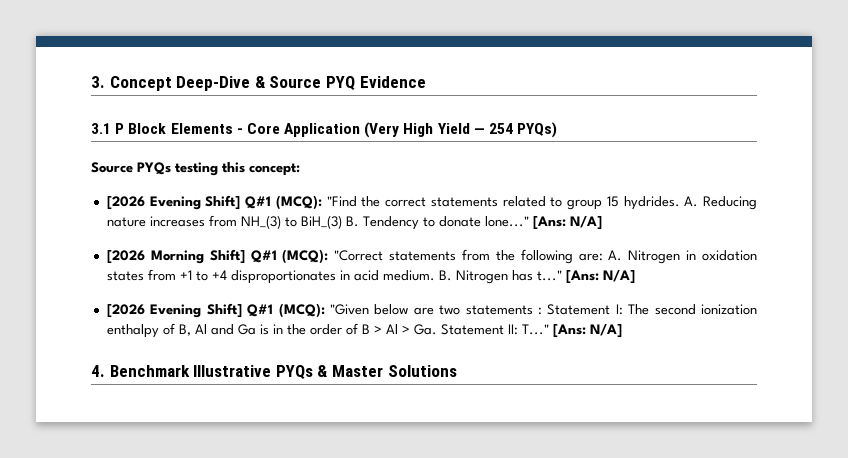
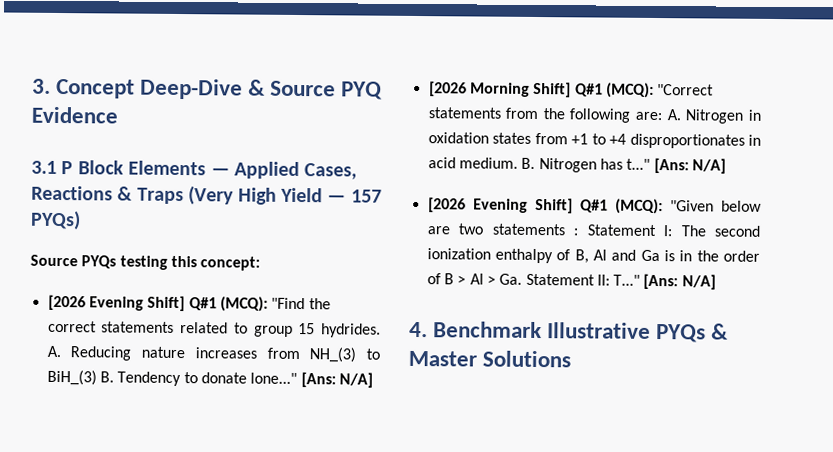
[236,123,361,137] - Core Application -> [210,161,358,180] [31,185,184,205] — Applied Cases, Reactions & Traps
[489,123,514,134] 254 -> [350,189,382,203] 157

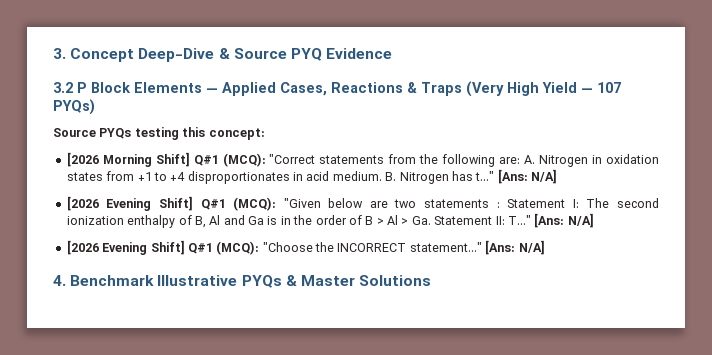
[31,160,57,174] 3.1 -> [53,82,73,93] 3.2
[350,189,382,203] 157 -> [597,82,621,93] 107
[47,294,331,312] [47,320,381,338] [46,345,381,363] [46,369,373,388] // [2026 Evening Shift] Q#1 (MCQ): "Find the correct statements related to group 15 hydrides. A. Reducing nature increases from NH_(3) to BiH_(3) B. Tendency to donate lone..." [Ans: N/A] -> (265, 134) none
(716, 282) none -> [66,240,545,255] // [2026 Evening Shift] Q#1 (MCQ): "Choose the INCORRECT statement..." [Ans: N/A]

